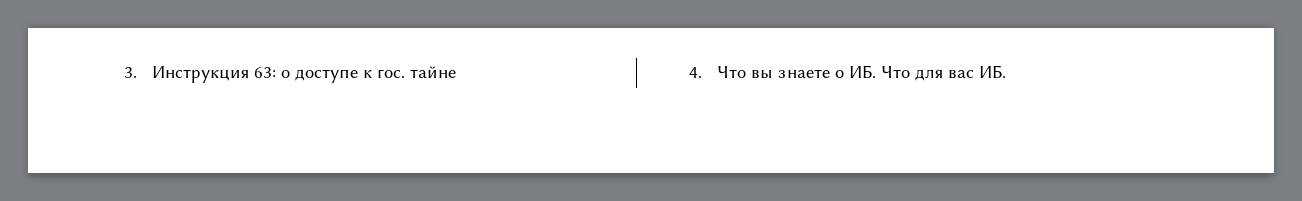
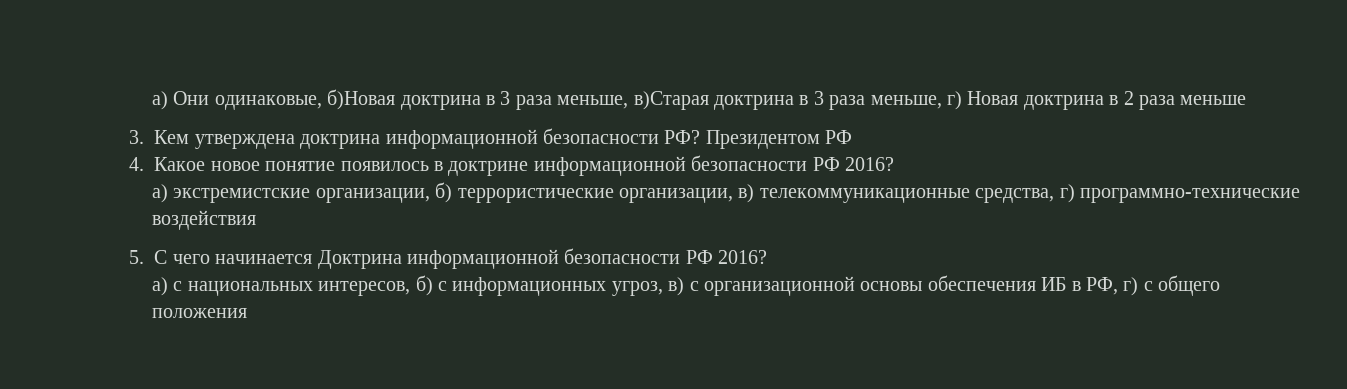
[124,66,456,83] [689,65,1006,81] 3. Инструкция 63: о доступе к гос. тайне // 4. Что вы знаете о ИБ. Что для вас ИБ. -> [151,89,1247,110] [129,128,853,149] [129,155,895,176] [151,182,1300,203] [151,210,256,230] [129,248,768,269] [151,275,1221,296] [151,308,247,318] a) Они одинаковые, б)Новая доктрина в 3 раза меньше, в)Старая доктрина в 3 раза меньше, г) Новая доктрина в 2 раза меньше // 3. Кем утверждена доктрина информационной безопасности РФ? Президентом РФ // 4. Какое новое понятие появилось в доктрине информационной безопасности РФ 2016? // а) экстремистские организации, б) террористические организации, в) телекоммуникационные средства, г) программно-технические воздействия // 5. С чего начинается Доктрина информационной безопасности РФ 2016? // а) с национальных интересов, б) с информационных угроз, в) с организационной основы обеспечения ИБ в РФ, г) с общего положения

